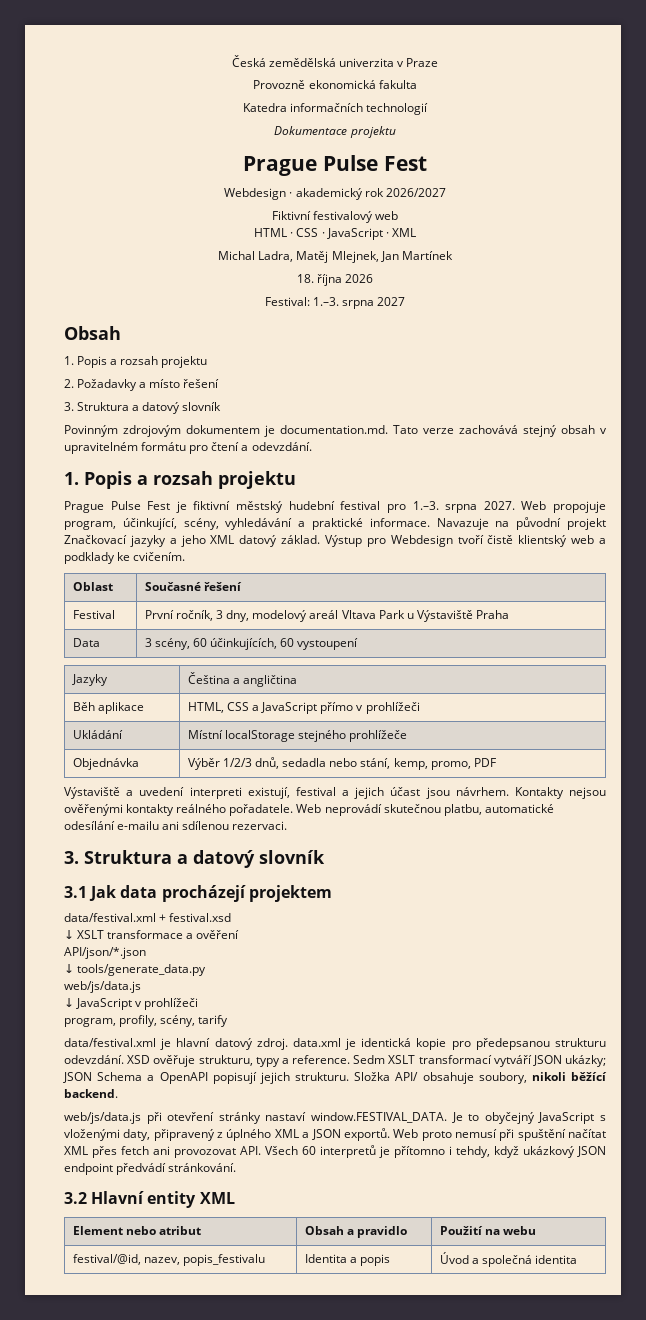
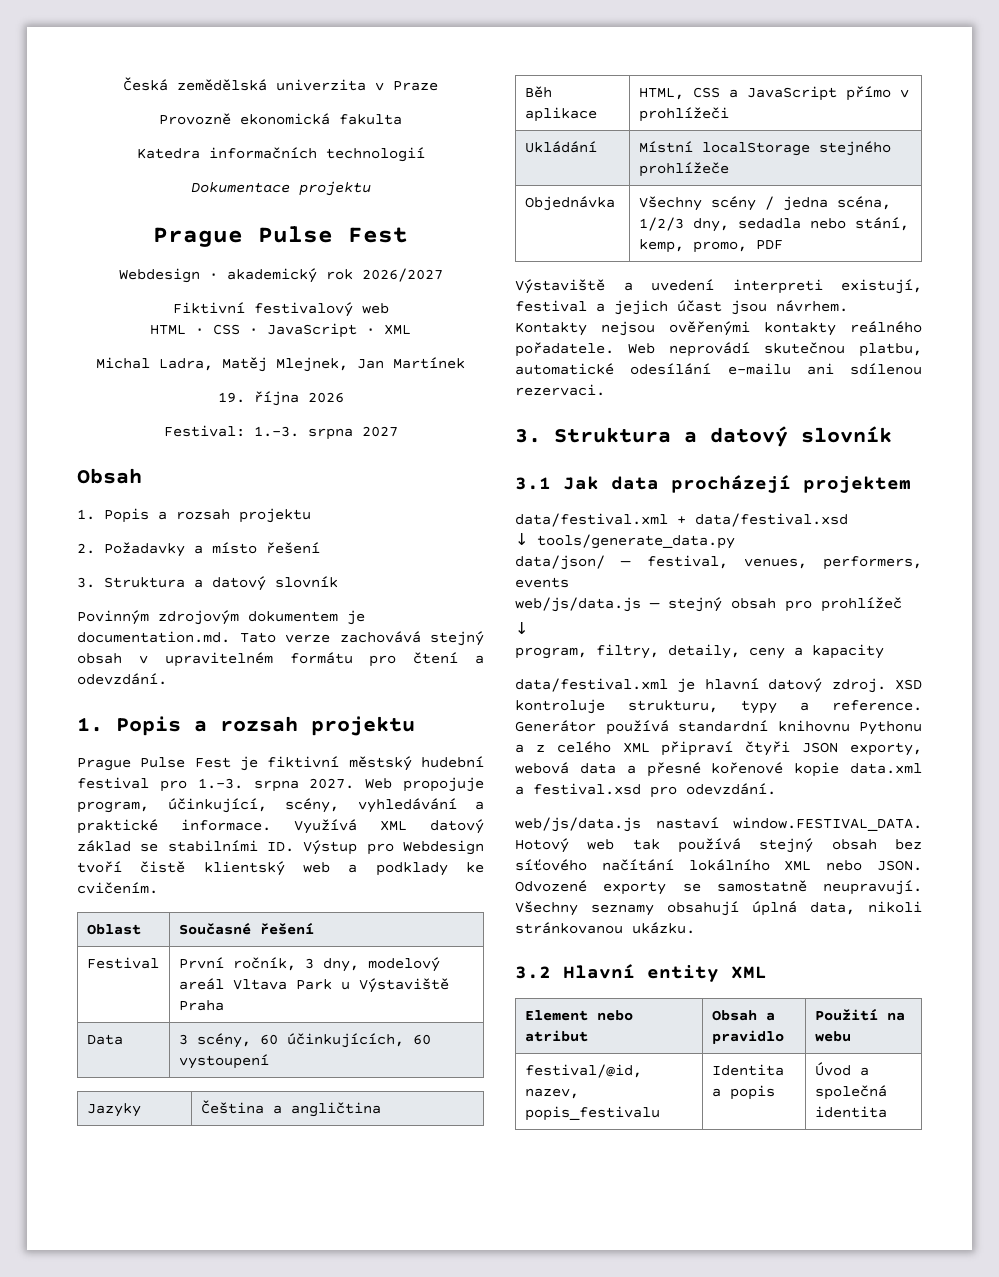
[296,274,314,283] 18. -> [217,392,245,403] 19.
[436,517,606,530] [64,535,321,547] Navazuje na původní projekt Značkovací jazyky a jeho XML datový základ. -> [294,819,484,834] [77,840,294,852] Využívá XML datový základ se stabilními ID.
[187,757,280,770] Výběr 1/2/3 dnů, -> [638,196,891,211] [638,217,729,232] Všechny scény / jedna scéna, 1/2/3 dny,
[169,913,232,922] [64,930,240,939] [64,947,146,959] [64,964,207,976] [64,981,141,993] [64,998,199,1010] [64,1015,229,1027] festival.xsd // ↓ XSLT transformace a ověření // API/json/*.json // ↓ tools/generate_data.py // web/js/data.js // ↓ JavaScript v prohlížeči // program, profily, scény, tarify -> [695,513,848,527] [515,533,735,549] [515,555,922,570] [515,577,569,588] [515,597,902,612] [515,622,528,634] [515,644,884,659] data/festival.xsd // ↓ tools/generate_data.py // data/json/ — festival, venues, performers, events // web/js/data.js — stejný obsah pro prohlížeč // ↓ // program, filtry, detaily, ceny a kapacity
[292,1038,606,1050] [64,1055,607,1067] [63,1072,608,1084] [64,1089,118,1098] [64,1112,607,1124] [64,1128,606,1141] [64,1145,606,1158] [64,1163,237,1175] data.xml je identická kopie pro předepsanou strukturu odevzdání. XSD ověřuje strukturu, typy a reference. Sedm XSLT transformací vytváří JSON ukázky; JSON Schema a OpenAPI popisují jejich strukturu. Složka API/ obsahuje soubory, nikoli běžící backend. // web/js/data.js při otevření stránky nastaví window.FESTIVAL_DATA. Je to obyčejný JavaScript s vloženými daty, připravený z úplného XML a JSON exportů. Web proto nemusí při spuštění načítat XML přes fetch ani provozovat API. Všech 60 interpretů je přítomno i tehdy, když ukázkový JSON endpoint předvádí stránkování. -> [895,679,922,690] [515,699,922,714] [515,720,922,735] [515,741,922,756] [515,762,922,777] [515,783,776,798] [515,817,922,832] [515,838,922,853] [515,859,922,871] [515,880,922,895] [515,901,922,916] [515,922,695,934] XSD kontroluje strukturu, typy a reference. Generátor používá standardní knihovnu Pythonu a z celého XML připraví čtyři JSON exporty, webová data a přesné kořenové kopie data.xml a festival.xsd pro odevzdání. // web/js/data.js nastaví window.FESTIVAL_DATA. Hotový web tak používá stejný obsah bez síťového načítání lokálního XML nebo JSON. Odvozené exporty se samostatně neupravují. Všechny seznamy obsahují úplná data, nikoli stránkovanou ukázku.

